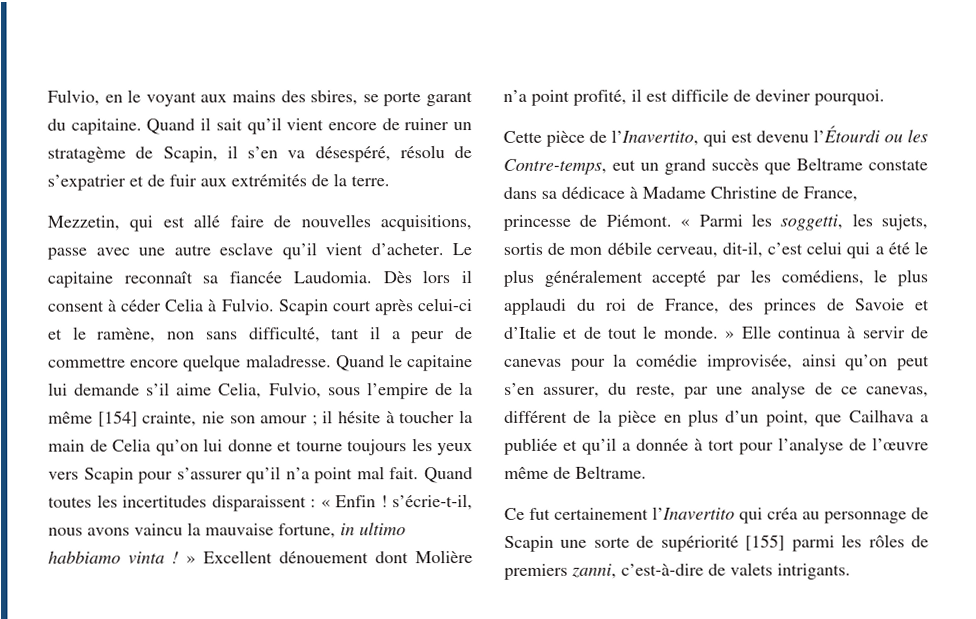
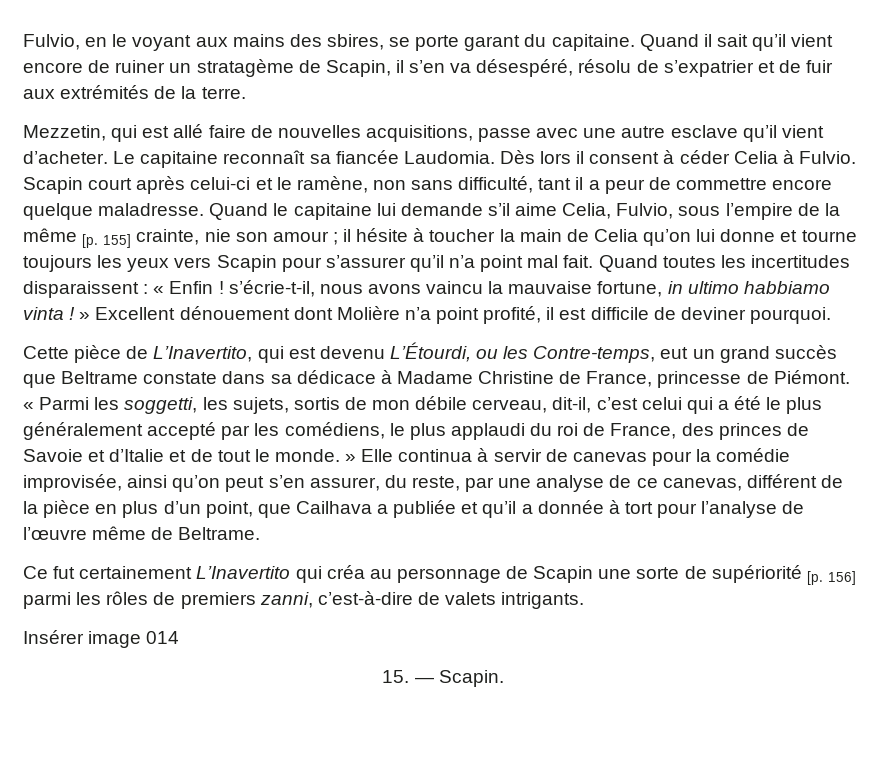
[97,410,138,427] [154] -> [82,234,132,248] [p. 155]
[611,129,699,146] l’Inavertito, -> [153,346,253,362] L’Inavertito,
[813,125,880,143] l’Étourdi -> [389,342,471,362] L’Étourdi,
[652,506,735,520] l’Inavertito -> [196,566,291,579] L’Inavertito
[745,534,786,551] [155] -> [806,571,856,585] [p. 156]
(851, 571) none -> [23,630,180,648] [382,670,504,687] // Insérer image 014 // 15. — Scapin.

